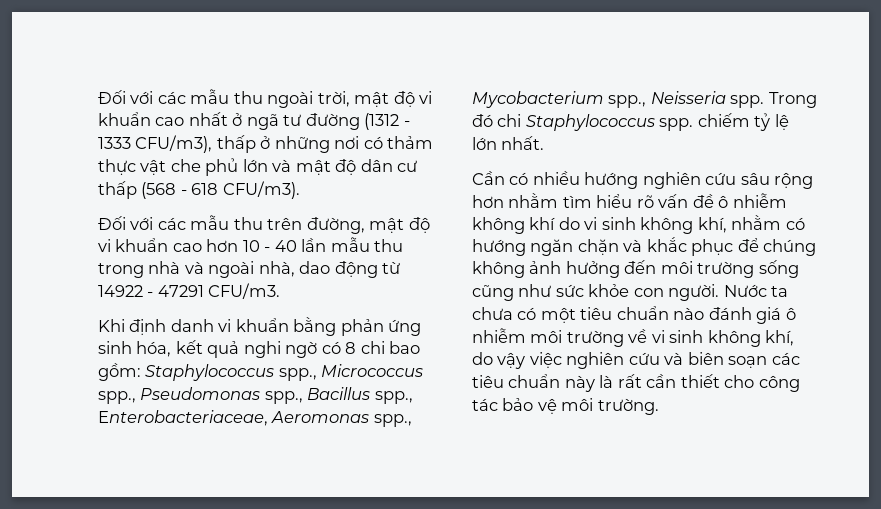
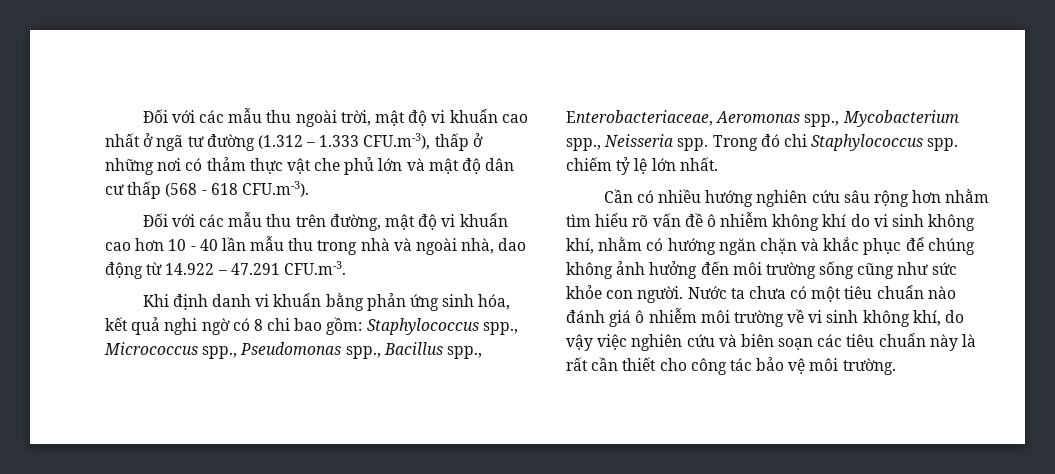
[364,113,410,130] [98,135,213,153] (1312 - 1333 CFU/m3), -> [257,133,431,150] (1.312 – 1.333 CFU.m-3),
[222,181,300,199] CFU/m3). -> [241,181,309,197] CFU.m-3).
[98,283,281,299] 14922 - 47291 CFU/m3. -> [165,261,346,275] 14.922 – 47.291 CFU.m-3.

